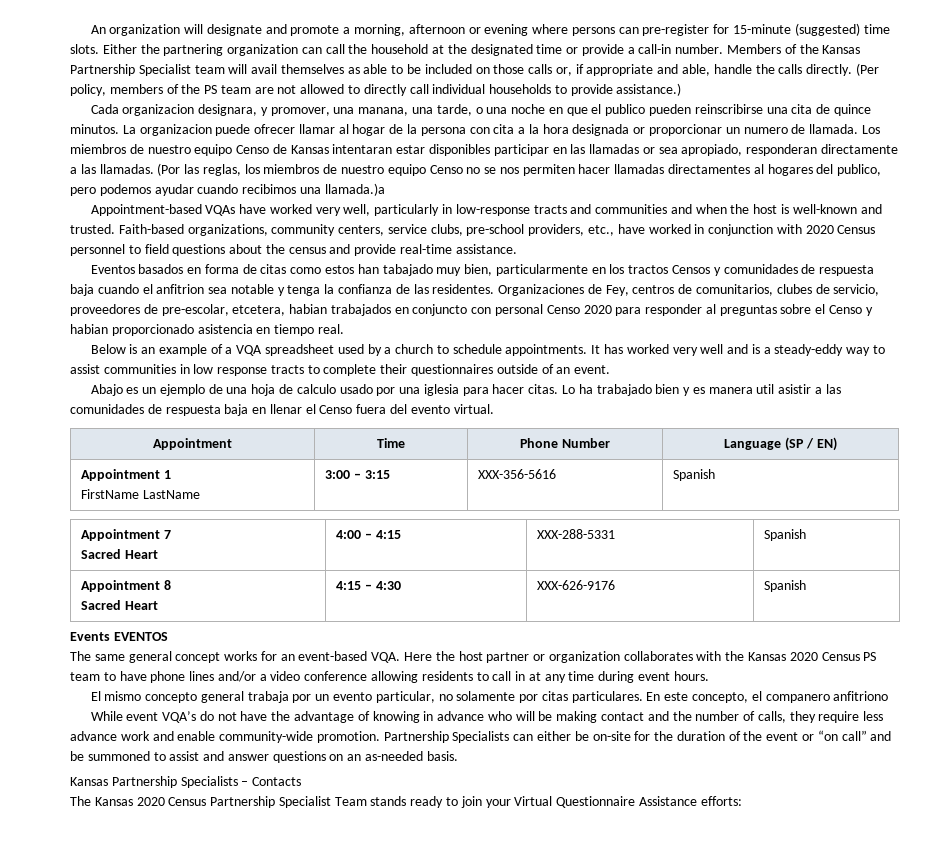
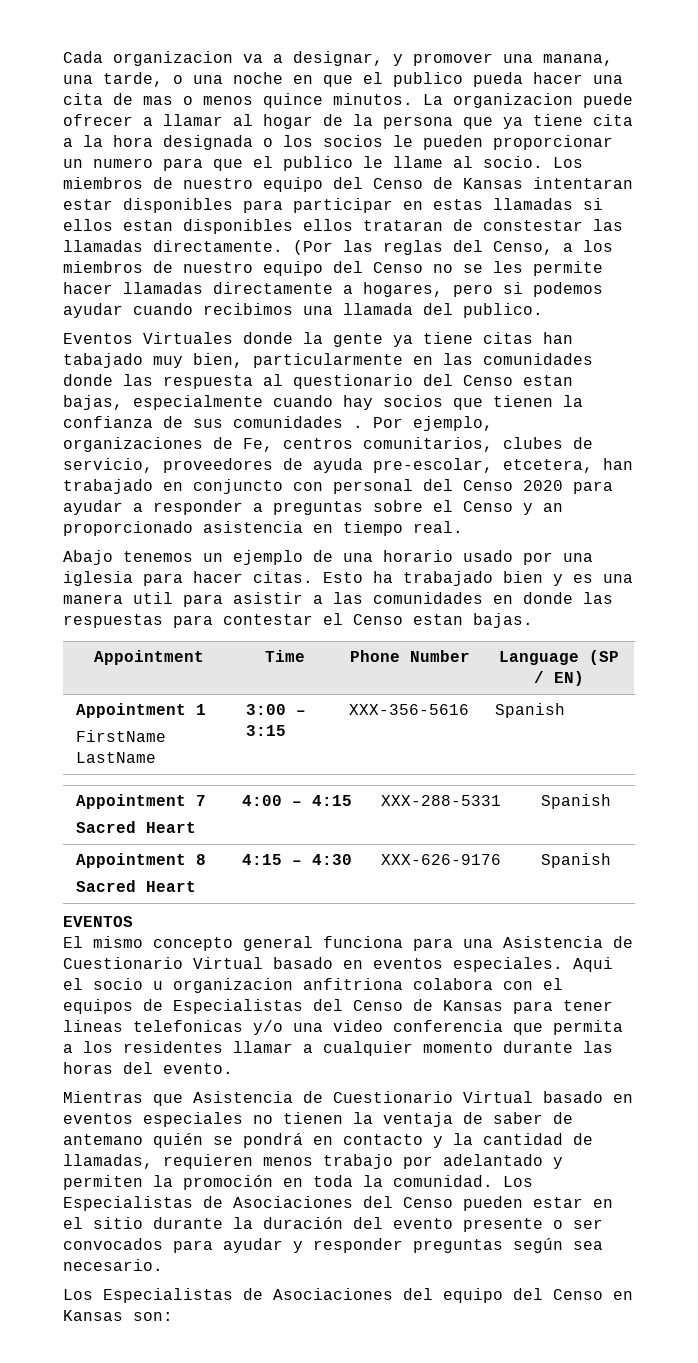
[90,23,890,36] [70,44,861,56] [70,63,879,76] [70,83,682,96] [90,104,330,116] An organization will designate and promote a morning, afternoon or evening where persons can pre-register for 15-minute (suggested) time slots. Either the partnering organization can call the household at the designated time or provide a call-in number. Members of the Kansas Partnership Specialist team will avail themselves as able to be included on those calls or, if appropriate and able, handle the calls directly. (Per policy, members of the PS team are not allowed to directly call individual households to provide assistance.) // Cada organizacion designara, y promover, -> [63,51,493,66] Cada organizacion va a designar, y promover
[648,104,763,116] pueden reinscribirse -> [473,72,583,87] pueda hacer
(831, 109) none -> [143,96,253,105] mas o menos
(296, 129) none -> [143,117,153,126] a
[469,127,490,134] con -> [463,114,583,129] que ya tiene
[633,124,859,136] or proporcionar un numero de llamada. -> [263,135,613,150] [63,156,543,171] o los socios le pueden proporcionar un numero para que el publico le llame al socio.
(233, 150) none -> [333,177,363,189] del
(491, 150) none -> [243,200,283,213] para
[570,144,899,156] [70,163,241,176] las llamadas or sea apropiado, responderan directamente a las llamadas. (Por las reglas, -> [433,198,603,210] [63,219,623,234] [63,240,573,255] estas llamadas si ellos estan disponibles ellos trataran de constestar las llamadas directamente. (Por las reglas del Censo, a
(426, 170) none -> [333,261,363,273] del
[499,164,882,176] [70,187,96,196] nos permiten hacer llamadas directamentes al hogares del publico, pero -> [493,261,603,276] [63,282,523,297] les permite hacer llamadas directamente a hogares, pero si
[324,183,385,196] [90,204,882,216] [70,224,876,236] [70,244,517,256] [90,264,354,274] llamada.)a // Appointment-based VQAs have worked very well, particularly in low-response tracts and communities and when the host is well-known and trusted. Faith-based organizations, community centers, service clubs, pre-school providers, etc., have worked in conjunction with 2020 Census personnel to field questions about the census and provide real-time assistance. // Eventos basados en forma de citas como estos -> [343,303,543,318] [63,332,533,347] llamada del publico. // Eventos Virtuales donde la gente ya tiene citas
[609,264,875,276] [70,284,693,296] los tractos Censos y comunidades de respuesta baja cuando el anfitrion sea notable y tenga la confianza de las residentes. Organizaciones de Fey, centros de -> [443,353,593,365] [63,374,573,389] [63,395,583,410] [63,416,493,431] [63,437,353,452] las comunidades donde las respuesta al questionario del Censo estan bajas, especialmente cuando hay socios que tienen la confianza de sus comunidades . Por ejemplo, organizaciones de Fe, centros
(158, 309) none -> [313,458,363,473] ayuda
[289,304,391,316] habian trabajados -> [603,458,633,470] [63,479,153,494] han trabajado
(544, 310) none -> [423,479,453,491] del
[645,304,716,316] responder al -> [63,500,263,515] ayudar a responder a
[70,324,108,334] habian -> [543,503,563,512] an
[90,344,886,356] [70,364,611,376] // Below is an example of a VQA spreadsheet used by a church to schedule appointments. It has worked very well and is a steady-eddy way to assist communities in low response tracts to complete their questionnaires outside of an event. -> (463, 527) none
[126,387,139,394] es -> [123,551,193,562] tenemos
[251,384,336,396] hoja de calculo -> [383,550,453,562] horario
[561,385,575,394] Lo -> [323,572,363,583] Esto
(705, 390) none -> [603,574,633,583] una
(775, 389) none -> [183,594,223,607] para
[147,404,494,416] de respuesta baja en llenar el Censo fuera del evento virtual. -> [493,592,613,604] [63,613,533,628] en donde las respuestas para contestar el Censo estan bajas.
[70,632,110,641] Events -> (611, 860) none
[70,651,877,663] [70,671,709,683] [90,691,889,703] [90,711,884,723] [70,730,892,743] [70,751,458,763] [70,776,302,788] [70,796,742,808] The same general concept works for an event-based VQA. Here the host partner or organization collaborates with the Kansas 2020 Census PS team to have phone lines and/or a video conference allowing residents to call in at any time during event hours. // El mismo concepto general trabaja por un evento particular, no solamente por citas particulares. En este concepto, el companero anfitriono // While event VQA’s do not have the advantage of knowing in advance who will be making contact and the number of calls, they require less advance work and enable community-wide promotion. Partnership Specialists can either be on-site for the duration of the event or “on call” and be summoned to assist and answer questions on an as-needed basis. // Kansas Partnership Specialists – Contacts // The Kansas 2020 Census Partnership Specialist Team stands ready to join your Virtual Questionnaire Assistance efforts: -> [63,936,633,951] [63,957,613,972] [63,978,563,993] [63,999,613,1014] [63,1020,623,1035] [63,1041,613,1056] [63,1062,233,1074] [63,1091,633,1106] [63,1112,573,1127] [63,1133,593,1148] [63,1154,563,1169] [63,1175,533,1190] [63,1196,613,1211] [63,1217,603,1232] [63,1238,603,1253] [63,1259,163,1271] [63,1288,633,1303] [63,1310,173,1321] El mismo concepto general funciona para una Asistencia de Cuestionario Virtual basado en eventos especiales. Aqui el socio u organizacion anfitriona colabora con el equipos de Especialistas del Censo de Kansas para tener lineas telefonicas y/o una video conferencia que permita a los residentes llamar a cualquier momento durante las horas del evento. // Mientras que Asistencia de Cuestionario Virtual basado en eventos especiales no tienen la ventaja de saber de antemano quién se pondrá en contacto y la cantidad de llamadas, requieren menos trabajo por adelantado y permiten la promoción en toda la comunidad. Los Especialistas de Asociaciones del Censo pueden estar en el sitio durante la duración del evento presente o ser convocados para ayudar y responder preguntas según sea necesario. // Los Especialistas de Asociaciones del equipo del Censo en Kansas son:

